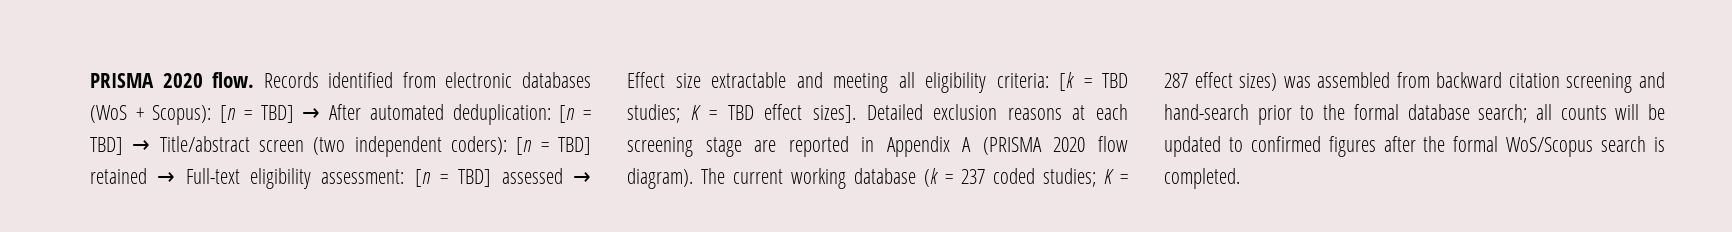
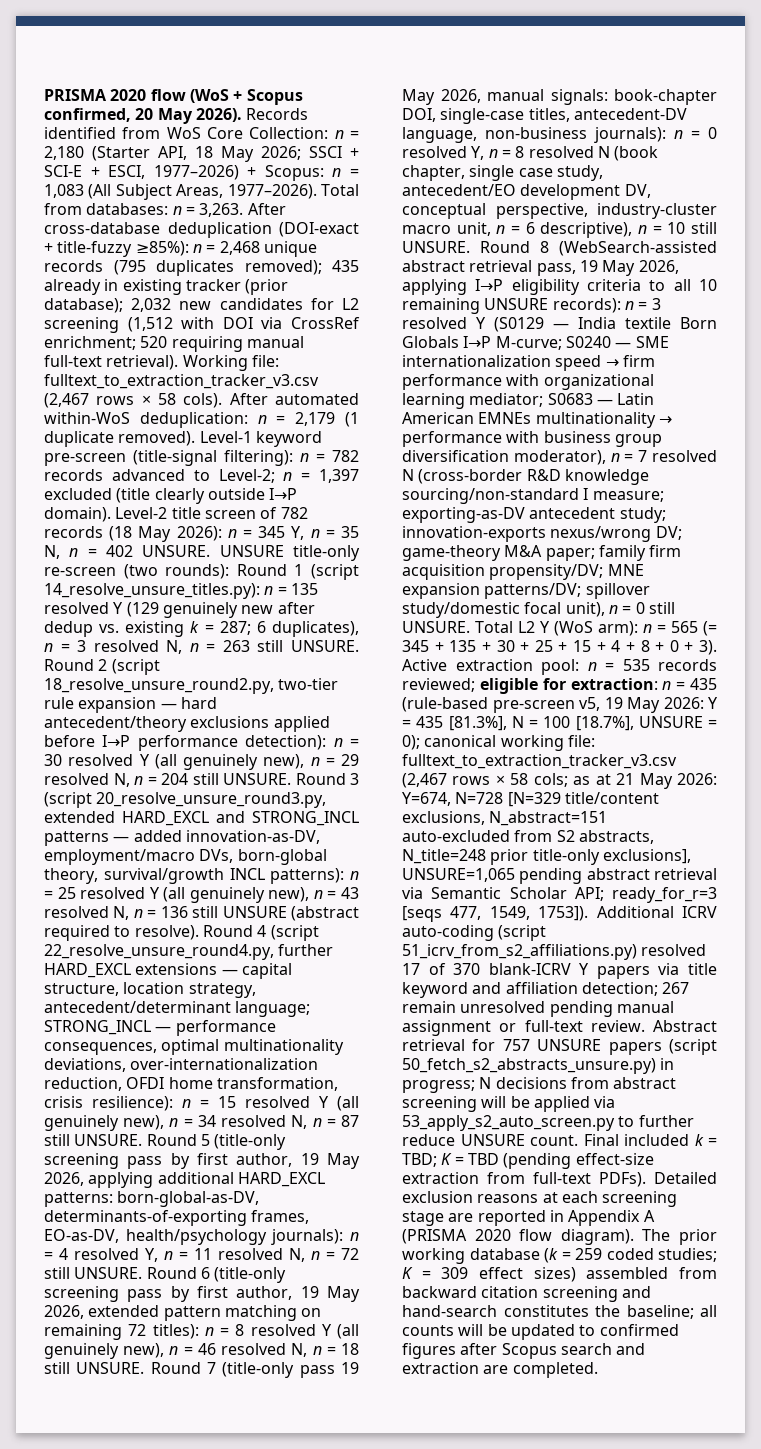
[212,72,591,88] [90,104,591,125] [90,136,591,157] [90,168,591,189] [627,72,1128,93] [627,104,856,123] flow. Records identified from electronic databases (WoS + Scopus): [n = TBD] → After automated deduplication: [n = TBD] → Title/abstract screen (two independent coders): [n = TBD] retained → Full-text eligibility assessment: [n = TBD] assessed → Effect size extractable and meeting all eligibility criteria: [k = TBD studies; K = TBD effect sizes]. -> [150,89,303,105] [44,108,309,124] [44,127,359,139] [44,146,359,162] [44,165,359,181] [44,184,359,200] [44,203,286,217] [44,222,359,238] [44,241,317,257] [44,260,359,276] [44,279,289,295] [44,298,359,313] [44,317,360,333] [44,336,304,352] [44,355,279,371] [44,374,319,389] [44,393,359,408] [44,412,359,428] [44,431,322,447] [44,450,359,466] [44,469,359,483] [44,488,298,504] [44,507,308,522] [44,526,359,542] [44,545,361,561] [44,564,359,580] [44,583,318,599] [44,602,315,618] [44,621,359,637] [44,640,359,654] [44,659,160,675] [44,678,339,694] [44,697,217,713] [44,716,330,732] [44,735,360,751] [44,754,359,770] [44,773,359,787] [44,792,327,808] [44,811,359,826] [44,830,320,846] [44,849,327,865] [44,868,359,884] [44,887,359,903] [44,906,359,921] [44,925,319,941] [44,944,334,960] [44,963,292,979] [44,982,256,998] [44,1001,311,1017] [44,1020,276,1036] [44,1039,344,1055] [44,1058,319,1072] [44,1077,338,1091] [44,1096,359,1111] [44,1115,360,1131] [44,1134,287,1150] [44,1153,360,1169] [44,1172,325,1188] [44,1191,260,1207] [44,1210,310,1226] [44,1229,360,1245] [44,1248,359,1262] [44,1267,287,1283] [44,1286,360,1302] [44,1305,322,1321] [44,1324,359,1340] [44,1343,360,1359] [44,1362,360,1378] [402,89,717,105] [402,108,687,124] [402,127,717,143] [402,146,659,161] [402,165,603,181] [402,184,651,200] [402,203,717,219] [402,222,717,238] [402,241,717,256] [402,260,679,276] [402,279,717,295] [402,298,661,314] [402,317,717,332] [402,336,669,350] [402,355,655,371] [402,374,654,390] [402,393,655,409] [402,412,672,428] [402,431,662,447] [402,450,717,465] [402,469,649,485] [402,488,664,504] [402,507,666,523] [402,526,682,542] [402,545,682,561] [402,564,644,580] [402,583,650,599] [402,602,675,618] [402,621,717,636] [402,640,717,655] [402,659,717,675] [402,678,717,694] [402,697,718,713] [402,716,717,731] [402,735,595,751] [402,754,677,769] [402,773,717,789] [402,792,659,807] [402,811,608,826] [402,830,654,844] [402,849,691,865] [402,868,717,884] [402,887,717,903] [402,906,717,922] [402,925,547,941] [402,944,707,960] [402,963,717,979] [402,982,690,998] [402,1001,674,1017] [402,1020,717,1036] [402,1039,717,1055] [402,1058,675,1074] [402,1077,677,1093] [402,1096,616,1112] [402,1115,694,1131] [402,1134,717,1146] [402,1153,654,1169] [402,1172,646,1187] flow (WoS + Scopus confirmed, 20 May 2026). Records identified from WoS Core Collection: n = 2,180 (Starter API, 18 May 2026; SSCI + SCI-E + ESCI, 1977–2026) + Scopus: n = 1,083 (All Subject Areas, 1977–2026). Total from databases: n = 3,263. After cross-database deduplication (DOI-exact + title-fuzzy ≥85%): n = 2,468 unique records (795 duplicates removed); 435 already in existing tracker (prior database); 2,032 new candidates for L2 screening (1,512 with DOI via CrossRef enrichment; 520 requiring manual full-text retrieval). Working file: fulltext_to_extraction_tracker_v3.csv (2,467 rows × 58 cols). After automated within-WoS deduplication: n = 2,179 (1 duplicate removed). Level-1 keyword pre-screen (title-signal filtering): n = 782 records advanced to Level-2; n = 1,397 excluded (title clearly outside I→P domain). Level-2 title screen of 782 records (18 May 2026): n = 345 Y, n = 35 N, n = 402 UNSURE. UNSURE title-only re-screen (two rounds): Round 1 (script 14_resolve_unsure_titles.py): n = 135 resolved Y (129 genuinely new after dedup vs. existing k = 287; 6 duplicates), n = 3 resolved N, n = 263 still UNSURE. Round 2 (script 18_resolve_unsure_round2.py, two-tier rule expansion — hard antecedent/theory exclusions applied before I→P performance detection): n = 30 resolved Y (all genuinely new), n = 29 resolved N, n = 204 still UNSURE. Round 3 (script 20_resolve_unsure_round3.py, extended HARD_EXCL and STRONG_INCL patterns — added innovation-as-DV, employment/macro DVs, born-global theory, survival/growth INCL patterns): n = 25 resolved Y (all genuinely new), n = 43 resolved N, n = 136 still UNSURE (abstract required to resolve). Round 4 (script 22_resolve_unsure_round4.py, further HARD_EXCL extensions — capital structure, location strategy, antecedent/determinant language; STRONG_INCL — performance consequences, optimal multinationality deviations, over-internationalization reduction, OFDI home transformation, crisis resilience): n = 15 resolved Y (all genuinely new), n = 34 resolved N, n = 87 still UNSURE. Round 5 (title-only screening pass by first author, 19 May 2026, applying additional HARD_EXCL patterns: born-global-as-DV, determinants-of-exporting frames, EO-as-DV, health/psychology journals): n = 4 resolved Y, n = 11 resolved N, n = 72 still UNSURE. Round 6 (title-only screening pass by first author, 19 May 2026, extended pattern matching on remaining 72 titles): n = 8 resolved Y (all genuinely new), n = 46 resolved N, n = 18 still UNSURE. Round 7 (title-only pass 19 May 2026, manual signals: book-chapter DOI, single-case titles, antecedent-DV language, non-business journals): n = 0 resolved Y, n = 8 resolved N (book chapter, single case study, antecedent/EO development DV, conceptual perspective, industry-cluster macro unit, n = 6 descriptive), n = 10 still UNSURE. Round 8 (WebSearch-assisted abstract retrieval pass, 19 May 2026, applying I→P eligibility criteria to all 10 remaining UNSURE records): n = 3 resolved Y (S0129 — India textile Born Globals I→P M-curve; S0240 — SME internationalization speed → firm performance with organizational learning mediator; S0683 — Latin American EMNEs multinationality → performance with business group diversification moderator), n = 7 resolved N (cross-border R&D knowledge sourcing/non-standard I measure; exporting-as-DV antecedent study; innovation-exports nexus/wrong DV; game-theory M&A paper; family firm acquisition propensity/DV; MNE expansion patterns/DV; spillover study/domestic focal unit), n = 0 still UNSURE. Total L2 Y (WoS arm): n = 565 (= 345 + 135 + 30 + 25 + 15 + 4 + 8 + 0 + 3). Active extraction pool: n = 535 records reviewed; eligible for extraction: n = 435 (rule-based pre-screen v5, 19 May 2026: Y = 435 [81.3%], N = 100 [18.7%], UNSURE = 0); canonical working file: fulltext_to_extraction_tracker_v3.csv (2,467 rows × 58 cols; as at 21 May 2026: Y=674, N=728 [N=329 title/content exclusions, N_abstract=151 auto-excluded from S2 abstracts, N_title=248 prior title-only exclusions], UNSURE=1,065 pending abstract retrieval via Semantic Scholar API; ready_for_r=3 [seqs 477, 1549, 1753]). Additional ICRV auto-coding (script 51_icrv_from_s2_affiliations.py) resolved 17 of 370 blank-ICRV Y papers via title keyword and affiliation detection; 267 remain unresolved pending manual assignment or full-text review. Abstract retrieval for 757 UNSURE papers (script 50_fetch_s2_abstracts_unsure.py) in progress; N decisions from abstract screening will be applied via 53_apply_s2_auto_screen.py to further reduce UNSURE count. Final included k = TBD; K = TBD (pending effect-size extraction from full-text PDFs).
[733,169,783,184] current -> [679,1229,717,1245] prior
[961,169,985,184] 237 -> [575,1248,602,1260] 259
[1164,73,1188,88] 287 -> [441,1267,469,1279] 309
[1283,76,1311,88] was -> (576, 1274) none
[1257,104,1528,125] prior to the formal database search; -> [503,1305,694,1319] constitutes the baseline;
[1423,136,1665,157] the formal WoS/Scopus search is -> [501,1343,646,1359] [402,1362,509,1374] Scopus search and extraction are

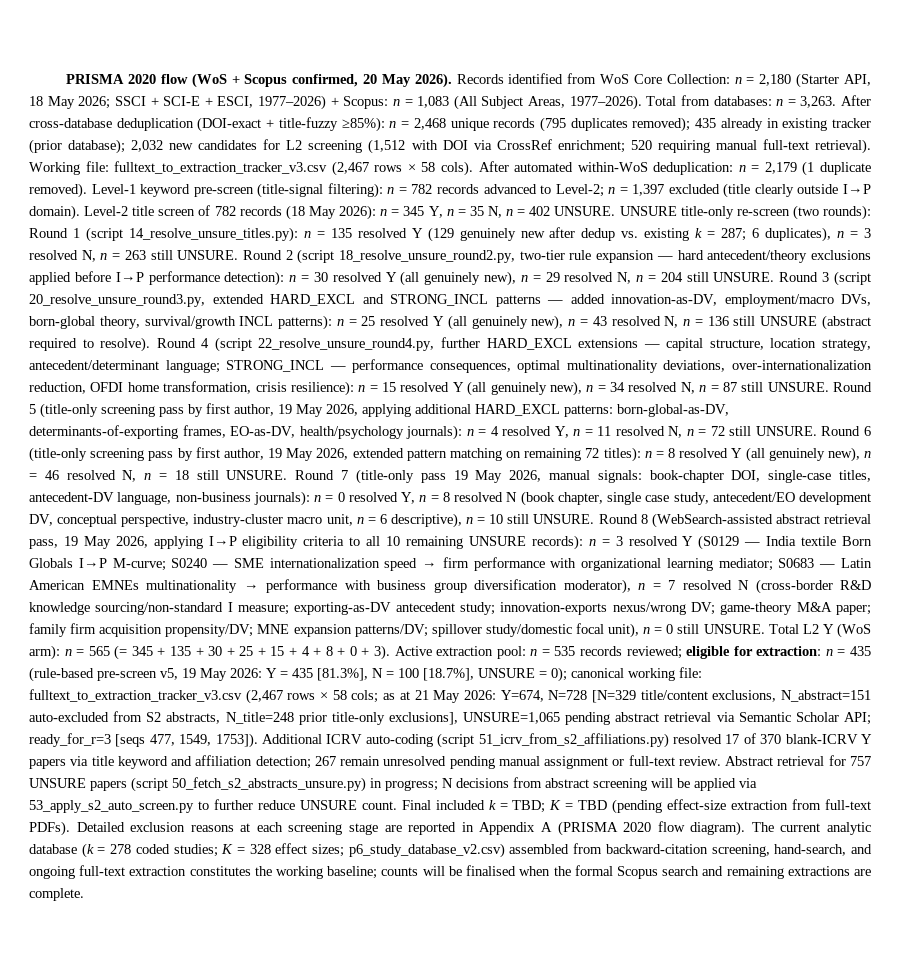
[679,1229,717,1245] [402,1248,465,1264] prior working -> [780,822,871,835] current analytic
[575,1248,602,1260] 259 -> [110,844,132,854] 278
[441,1267,717,1282] [402,1286,651,1302] [402,1305,717,1319] [402,1324,679,1340] [402,1343,646,1359] [402,1362,598,1378] 309 effect sizes) assembled from backward citation screening and hand-search constitutes the baseline; all counts will be updated to confirmed figures after Scopus search and extraction are completed. -> [249,843,873,858] [29,865,872,879] [29,888,84,901] 328 effect sizes; p6_study_database_v2.csv) assembled from backward-citation screening, hand-search, and ongoing full-text extraction constitutes the working baseline; counts will be finalised when the formal Scopus search and remaining extractions are complete.

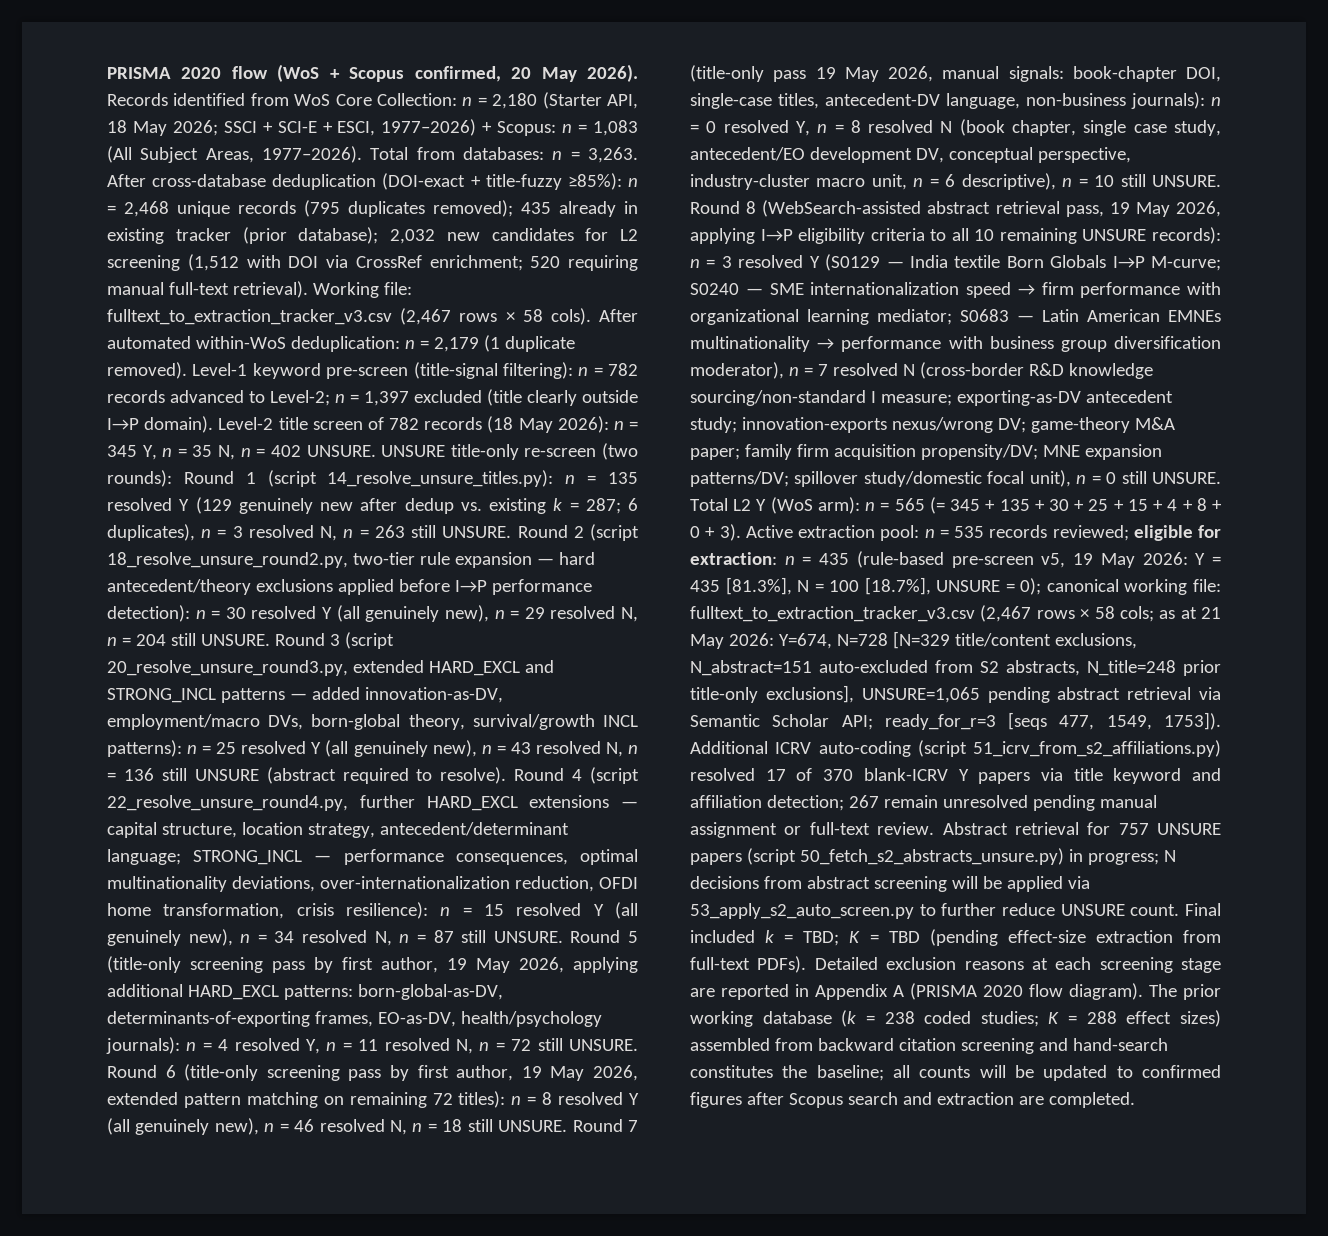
[780,822,871,835] current analytic -> [1183,984,1221,1000] [690,1011,753,1027] prior working
[110,844,132,854] 278 -> [884,1011,915,1024] 238
[249,843,873,858] [29,865,872,879] [29,888,84,901] 328 effect sizes; p6_study_database_v2.csv) assembled from backward-citation screening, hand-search, and ongoing full-text extraction constitutes the working baseline; counts will be finalised when the formal Scopus search and remaining extractions are complete. -> [1086,1010,1221,1027] [690,1038,1168,1054] [690,1065,1221,1081] [690,1092,1135,1108] 288 effect sizes) assembled from backward citation screening and hand-search constitutes the baseline; all counts will be updated to confirmed figures after Scopus search and extraction are completed.

